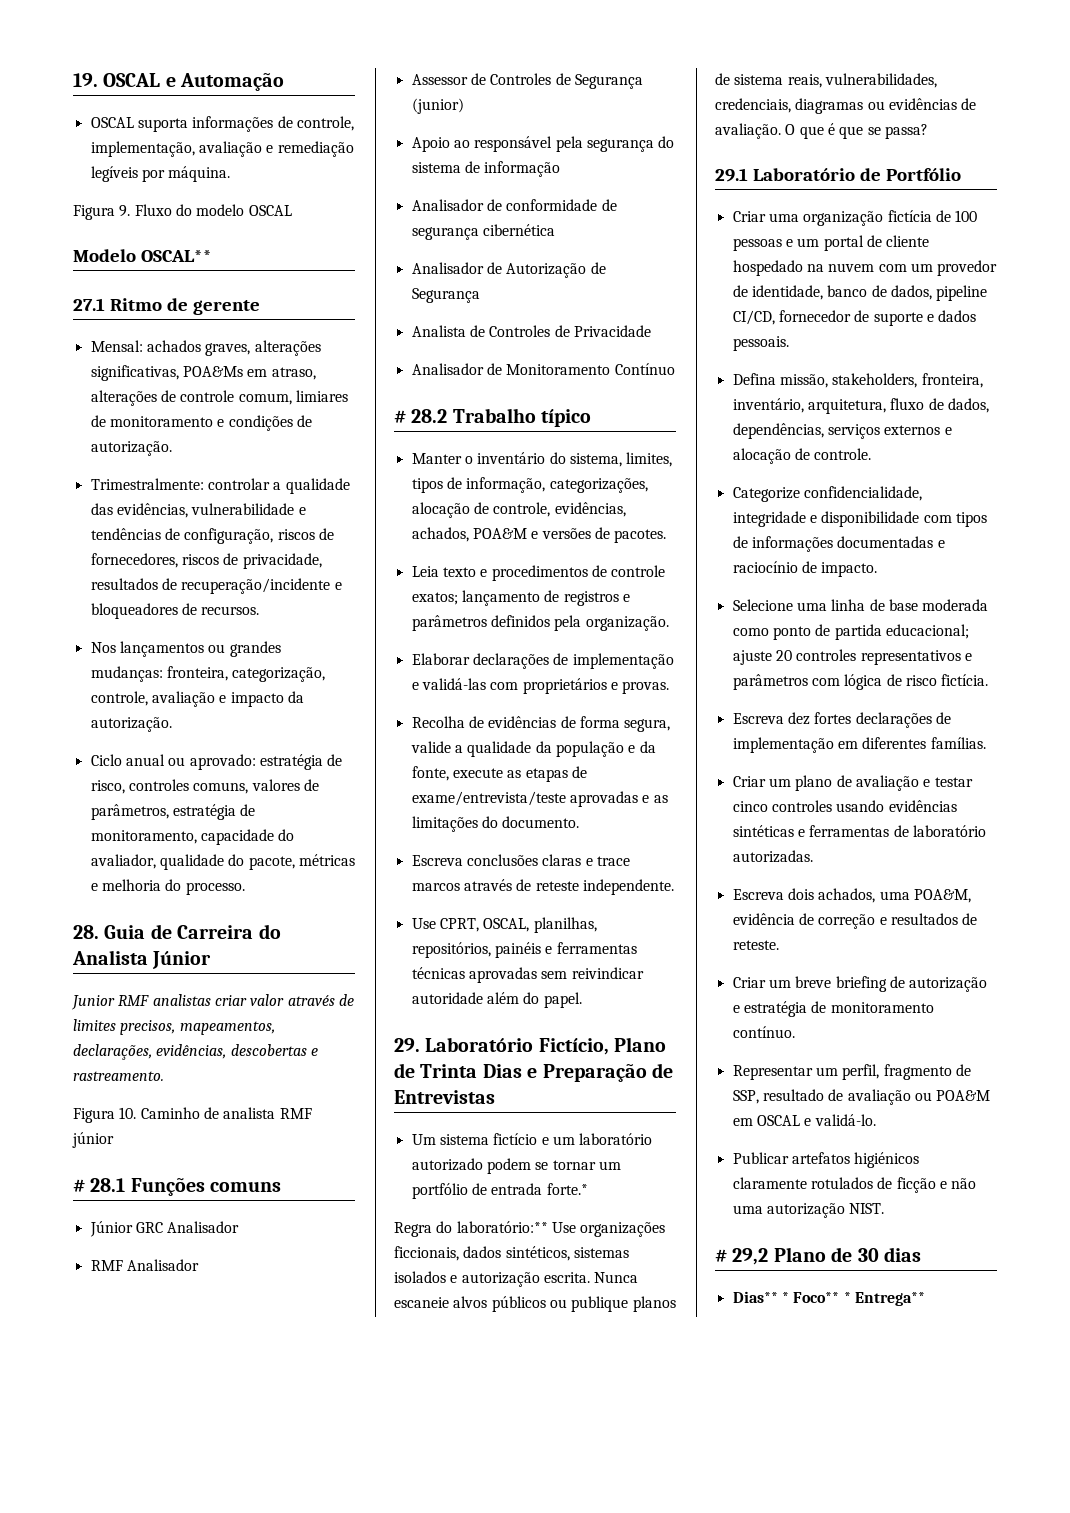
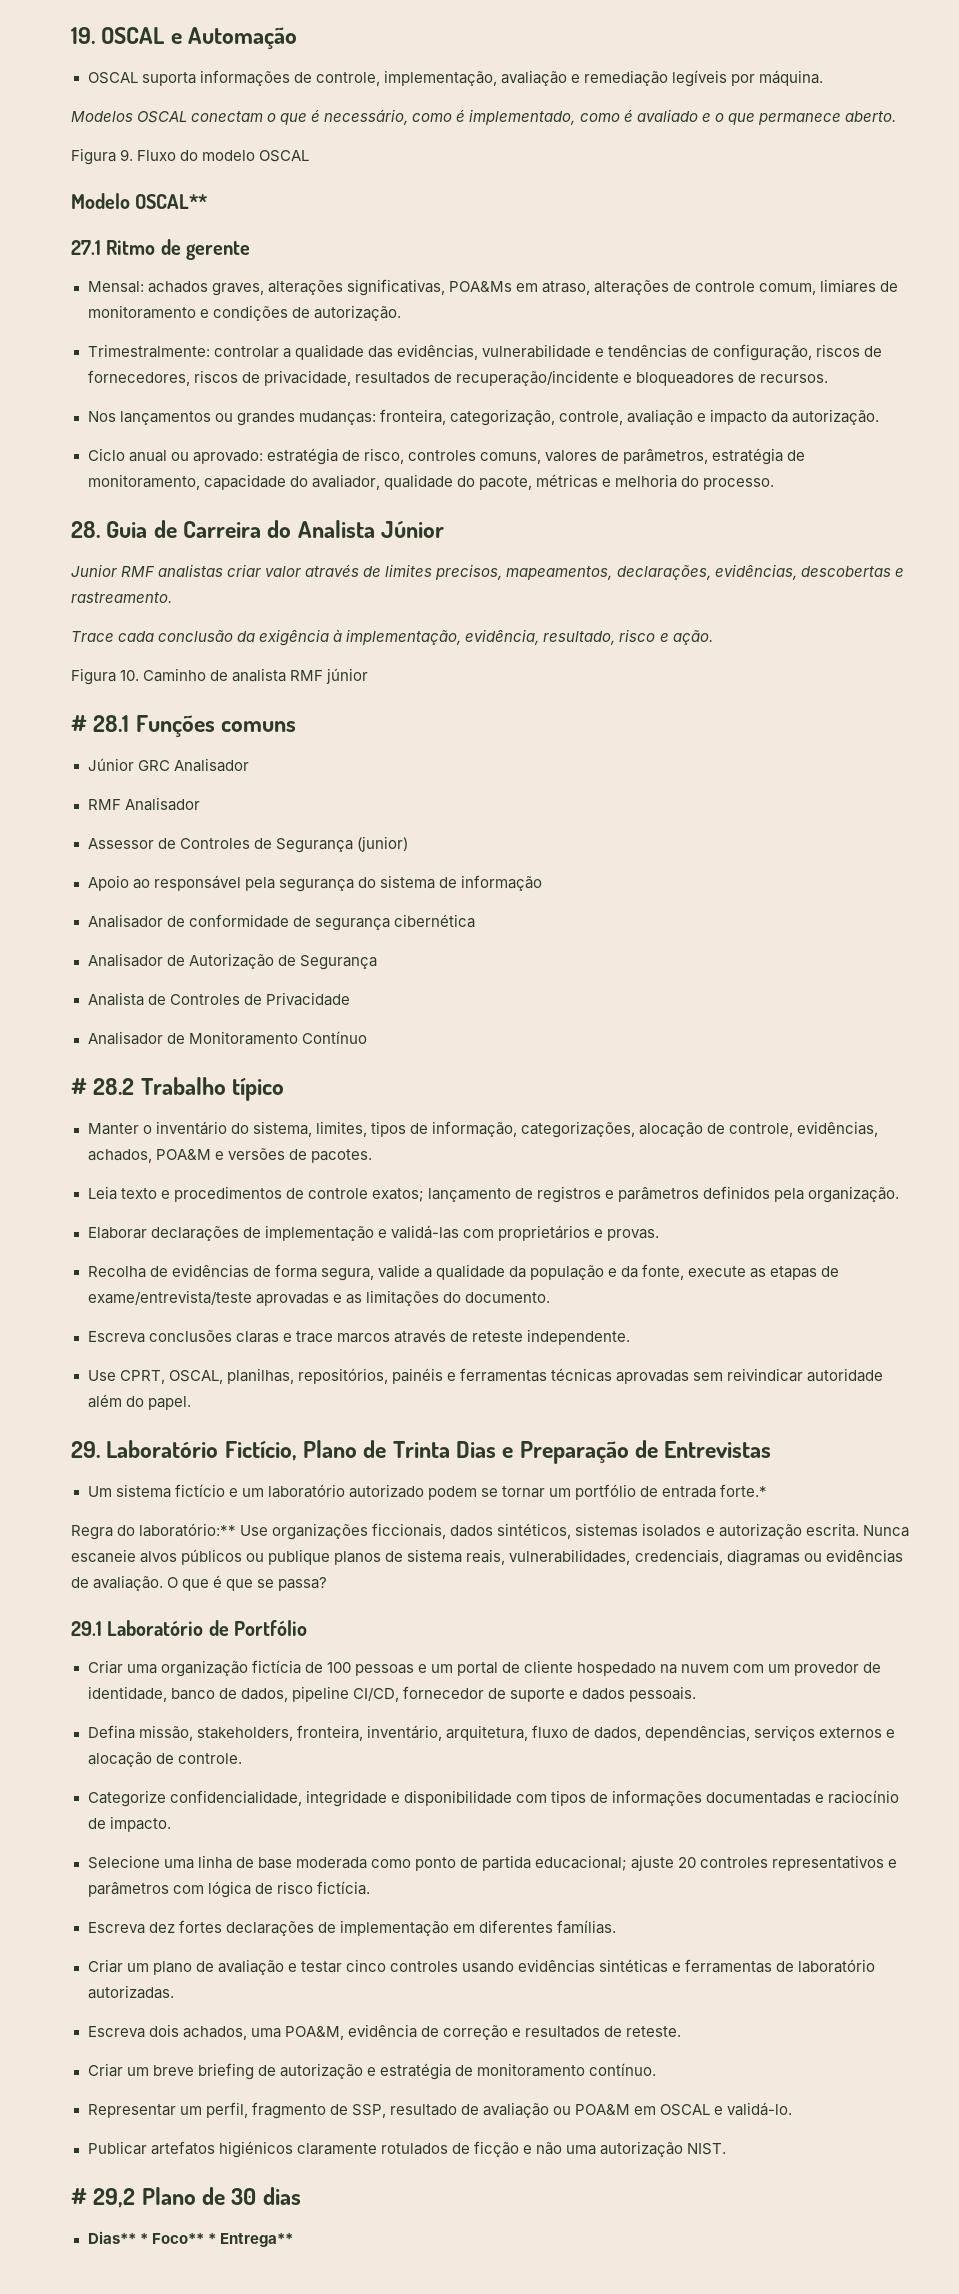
(231, 174) none -> [71,109,896,125] // Modelos OSCAL conectam o que é necessário, como é implementado, como é avaliado e o que permanece aberto.
(164, 1076) none -> [71,629,713,646] // Trace cada conclusão da exigência à implementação, evidência, resultado, risco e ação.

